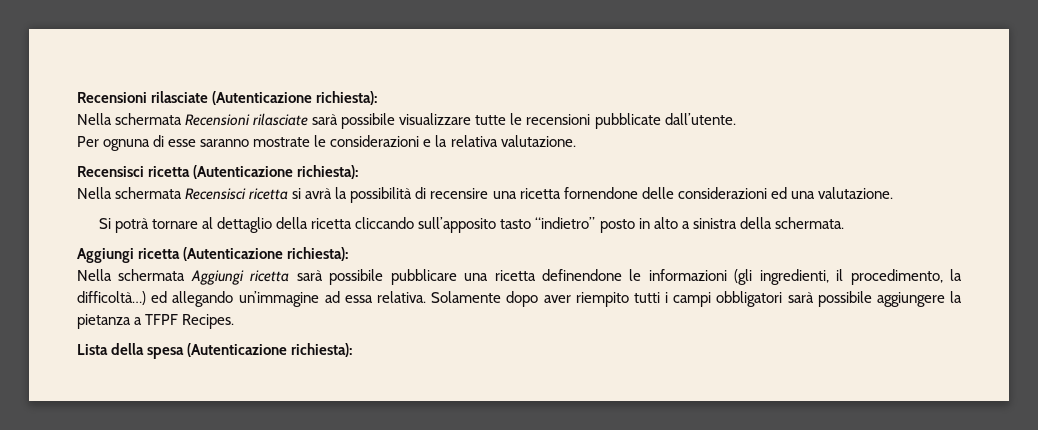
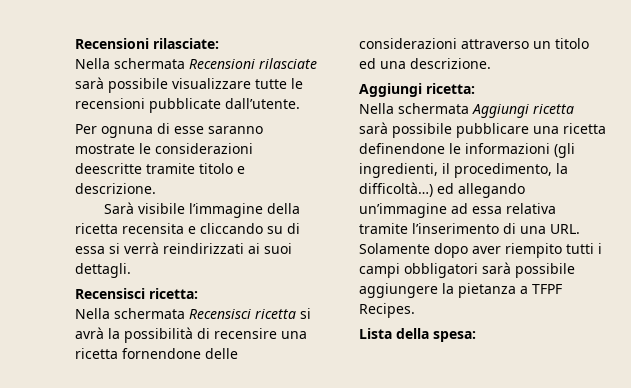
[77,91,378,105] Recensioni rilasciate (Autenticazione richiesta): -> [75,38,219,49] Recensioni rilasciate:
[423,135,576,147] [77,165,359,179] e la relativa valutazione. // Recensisci ricetta (Autenticazione richiesta): -> [75,163,245,174] [75,183,156,194] [104,202,301,218] [75,223,300,234] [75,242,292,254] [75,263,131,278] [75,288,198,299] deescritte tramite titolo e descrizione. // Sarà visibile l’immagine della ricetta recensita e cliccando su di essa si verrà reindirizzati ai suoi dettagli. // Recensisci ricetta:
[770,187,893,199] [98,217,844,233] [77,247,349,263] ed una valutazione. // Si potrà tornare al dettaglio della ricetta cliccando sull’apposito tasto “indietro” posto in alto a sinistra della schermata. // Aggiungi ricetta (Autenticazione richiesta): -> [461,38,589,49] [359,58,491,69] [359,83,475,97] attraverso un titolo ed una descrizione. // Aggiungi ricetta:
[376,291,426,303] relativa. -> [506,203,556,214] [359,223,580,234] relativa tramite l’inserimento di una URL.
[147,343,353,359] spesa (Autenticazione richiesta): -> [433,331,476,342] spesa:

